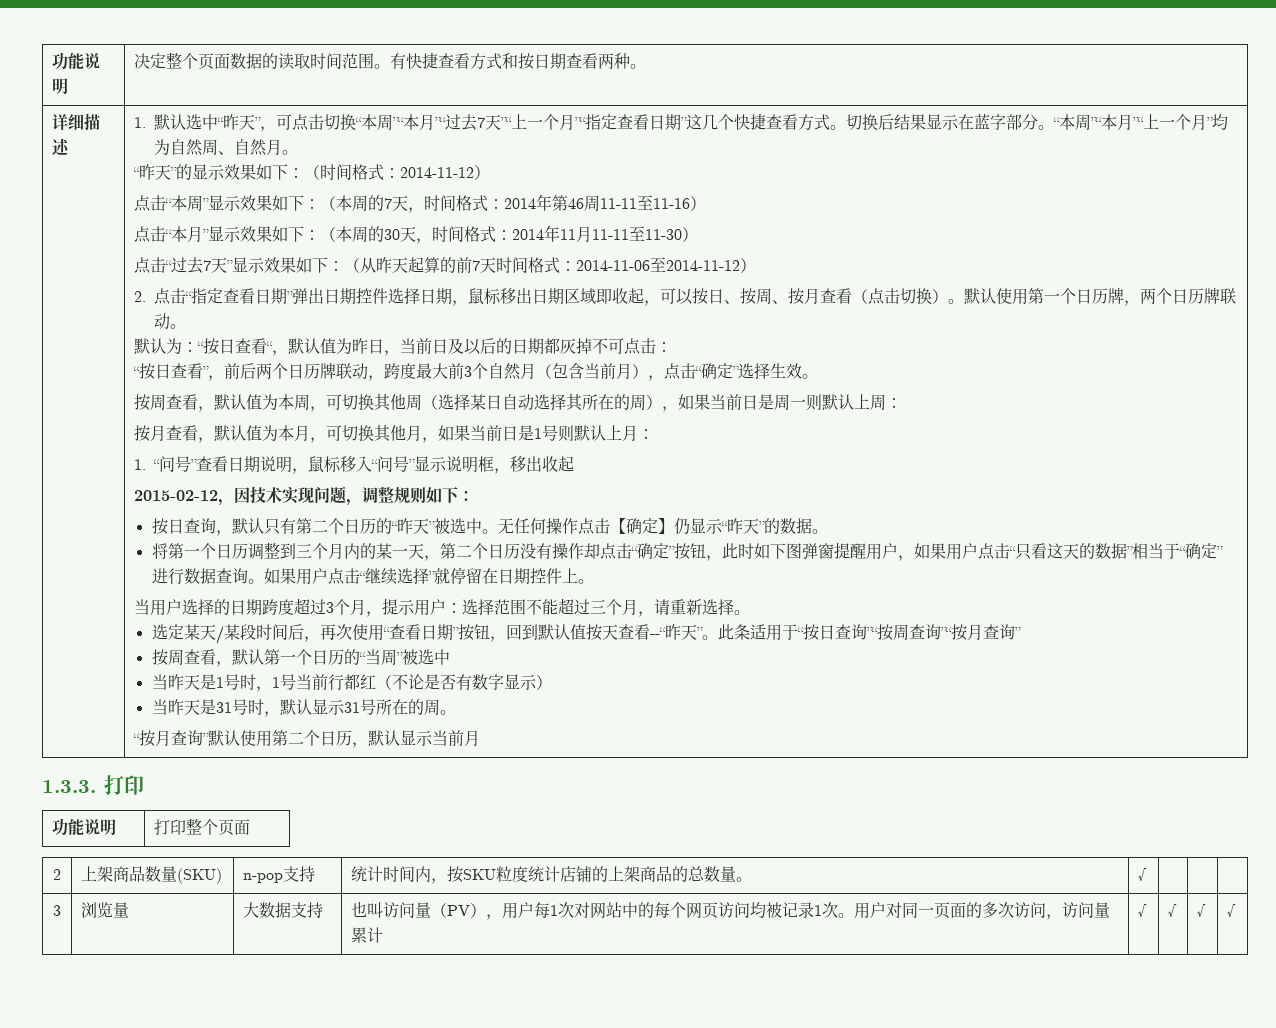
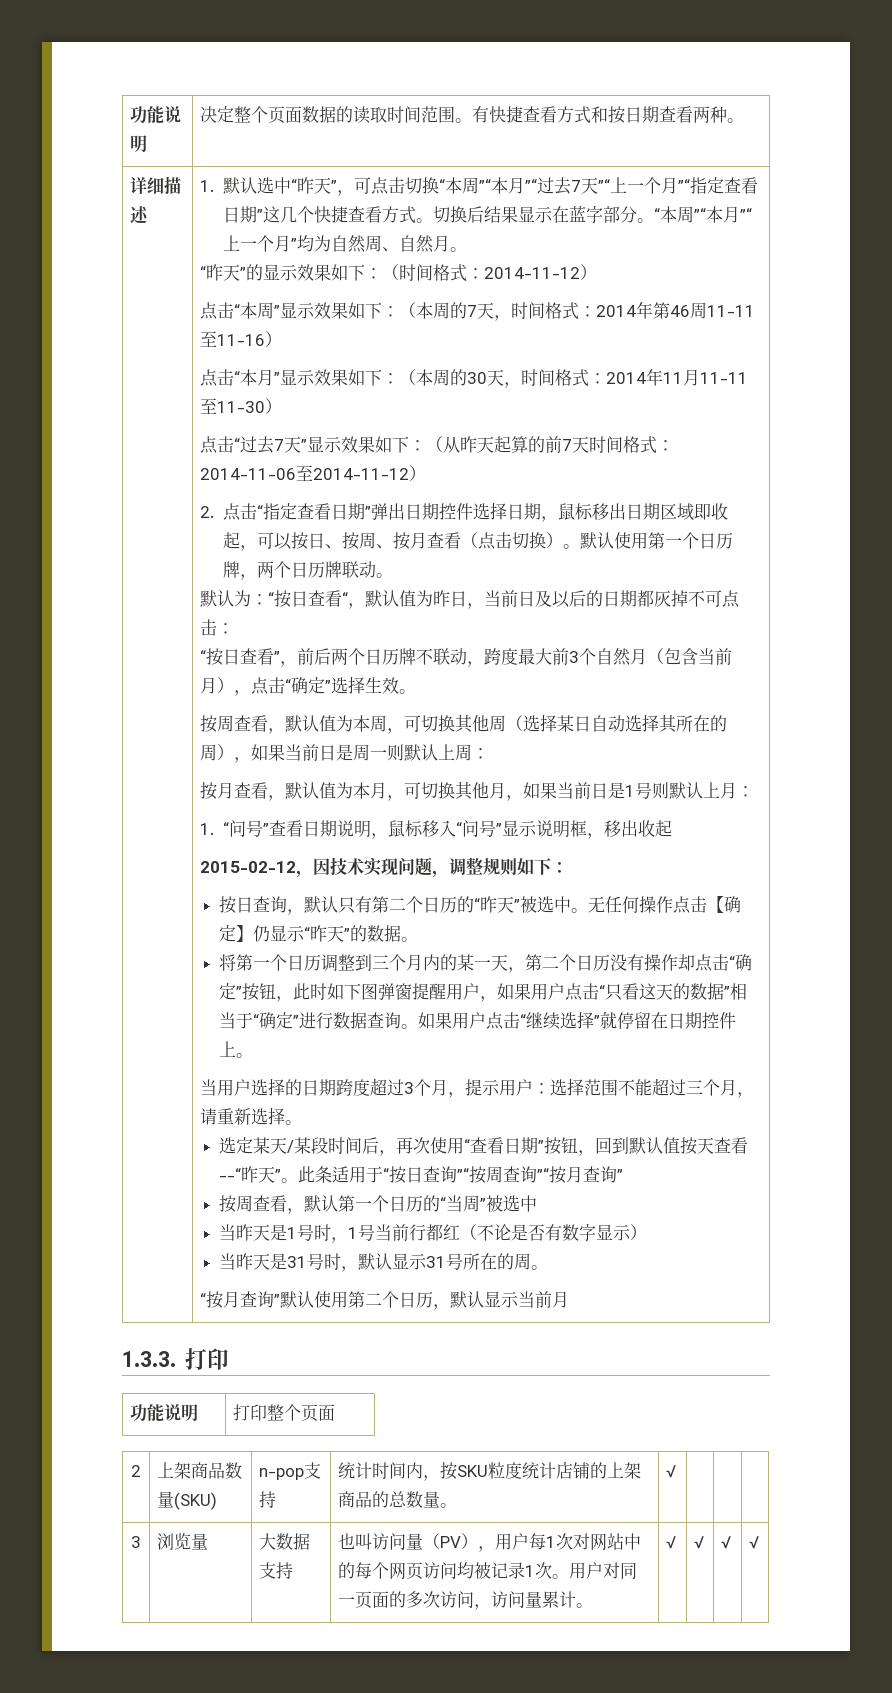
(337, 371) none -> [416,648,434,665] 不
(384, 935) none -> [576,1603,594,1608] 。

